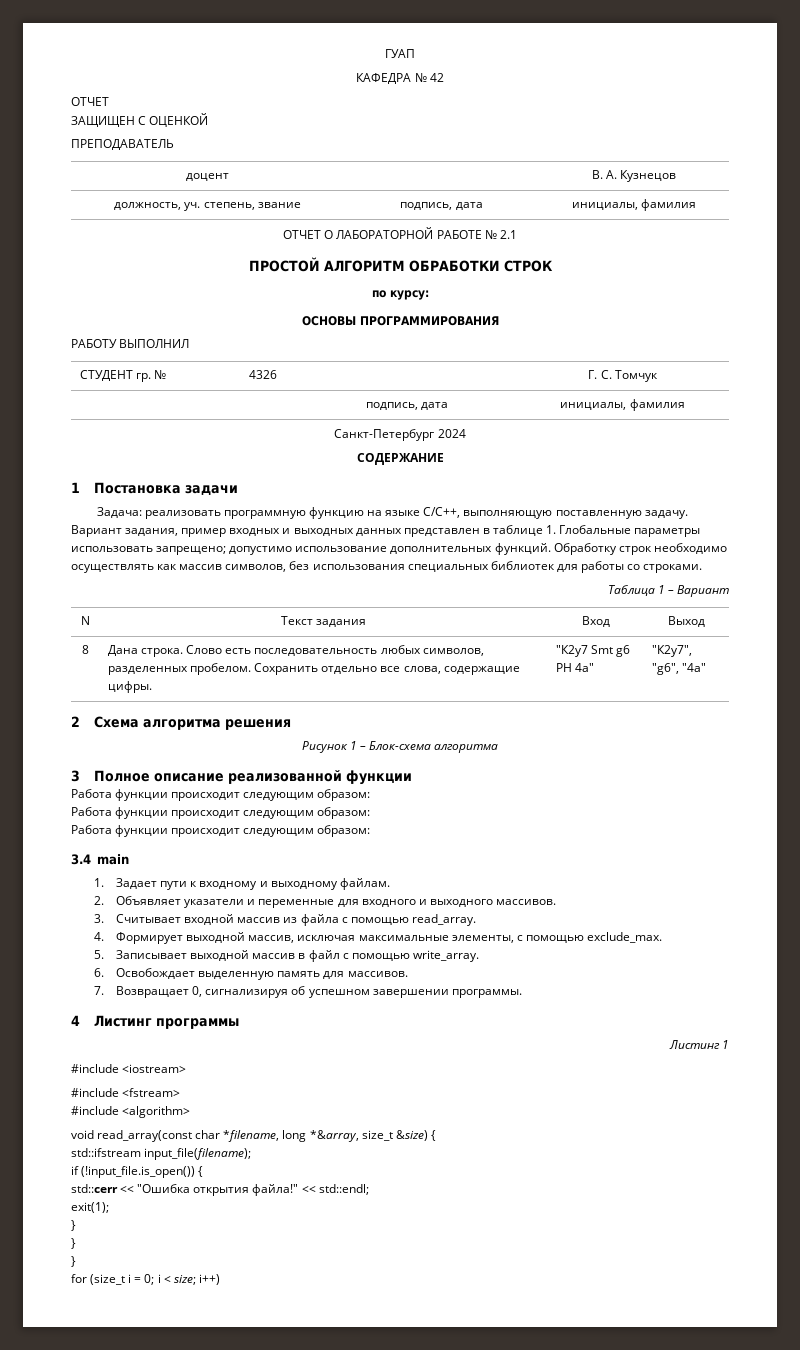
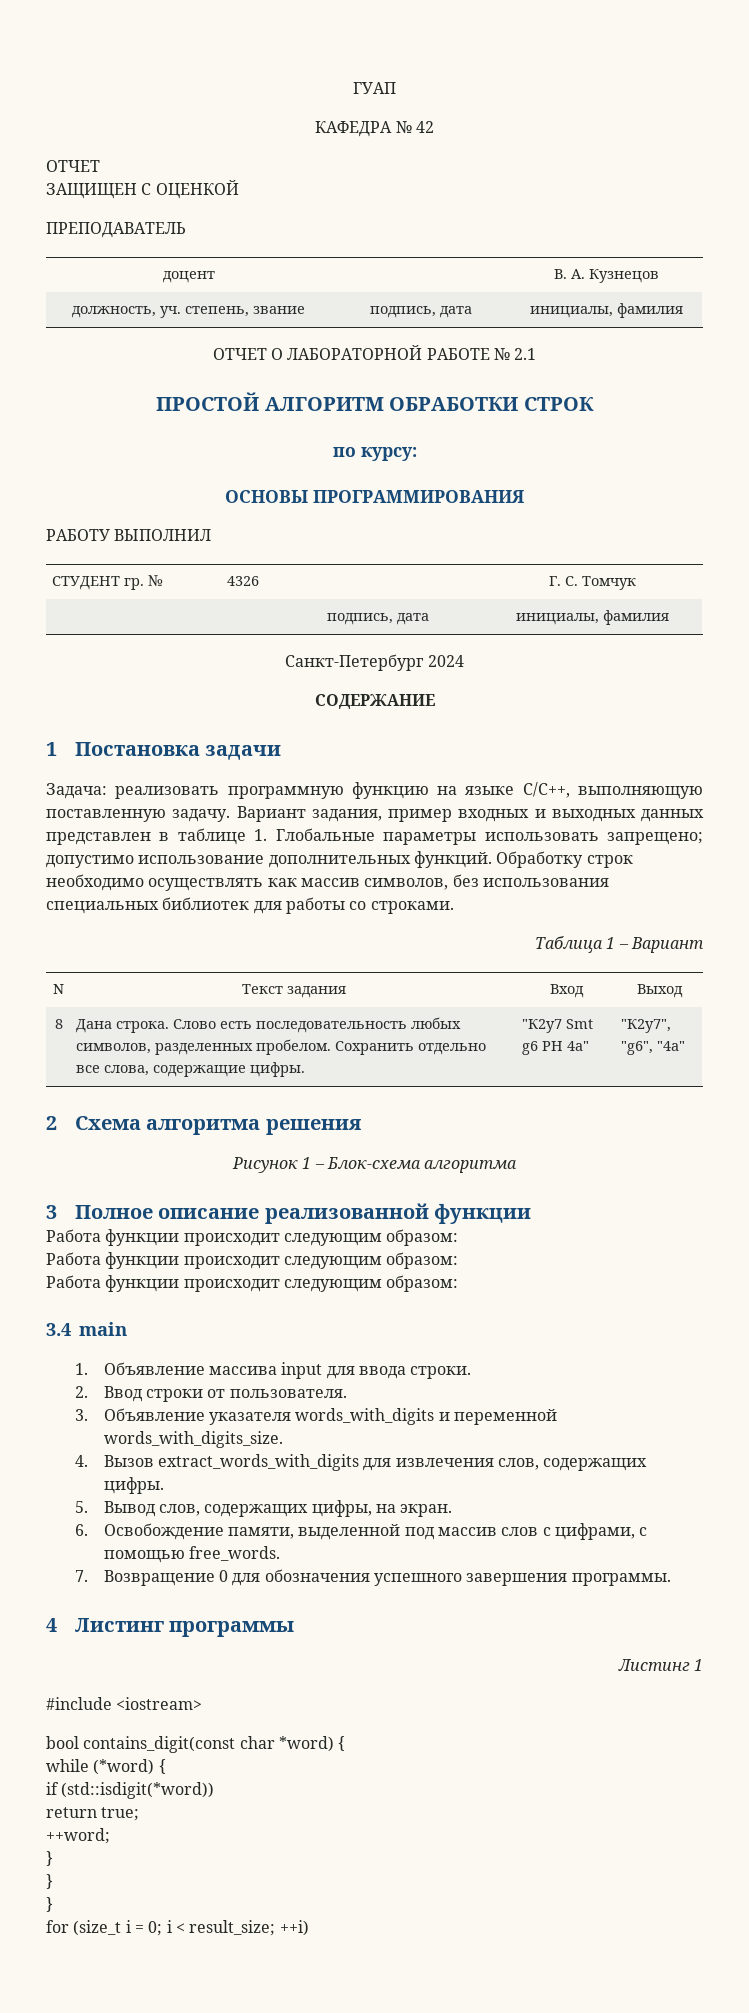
[116,878,390,890] [93,896,556,908] [93,914,476,926] [93,932,662,944] [93,950,479,962] [93,968,408,980] [93,986,449,998] Задает пути к входному и выходному файлам. // 2. Объявляет указатели и переменные для входного и выходного массивов. // 3. Считывает входной массив из файла с помощью read_array. // 4. Формирует выходной массив, исключая максимальные элементы, с помощью exclude_max. // 5. Записывает выходной массив в файл с помощью write_array. // 6. Освобождает выделенную память для массивов. // 7. Возвращает 0, сигнализируя об успешном завершении -> [103,1362,472,1379] [74,1386,347,1402] [74,1408,558,1425] [103,1431,283,1448] [74,1454,648,1471] [103,1477,164,1494] [74,1500,453,1517] [74,1523,648,1540] [103,1546,281,1563] [74,1569,568,1586] Объявление массива input для ввода строки. // 2. Ввод строки от пользователя. // 3. Объявление указателя words_with_digits и переменной words_with_digits_size. // 4. Вызов extract_words_with_digits для извлечения слов, содержащих цифры. // 5. Вывод слов, содержащих цифры, на экран. // 6. Освобождение памяти, выделенной под массив слов с цифрами, с помощью free_words. // 7. Возвращение 0 для обозначения успешного завершения
[71,1088,181,1097] [71,1106,191,1118] [71,1130,436,1142] [71,1148,252,1160] [71,1166,204,1178] [71,1184,369,1196] [71,1202,109,1213] #include <fstream> // #include <algorithm> // void read_array(const char *filename, long *&array, size_t &size) { // std::ifstream input_file(filename); // if (!input_file.is_open()) { // std::cerr << "Ошибка открытия файла!" << std::endl; // exit(1); -> [46,1736,346,1753] [46,1759,166,1775] [46,1782,215,1799] [46,1807,140,1821] [46,1828,110,1844] bool contains_digit(const char *word) { // while (*word) { // if (std::isdigit(*word)) // return true; // ++word;
[173,1274,220,1285] size; i++) -> [189,1920,309,1936] result_size; ++i)

